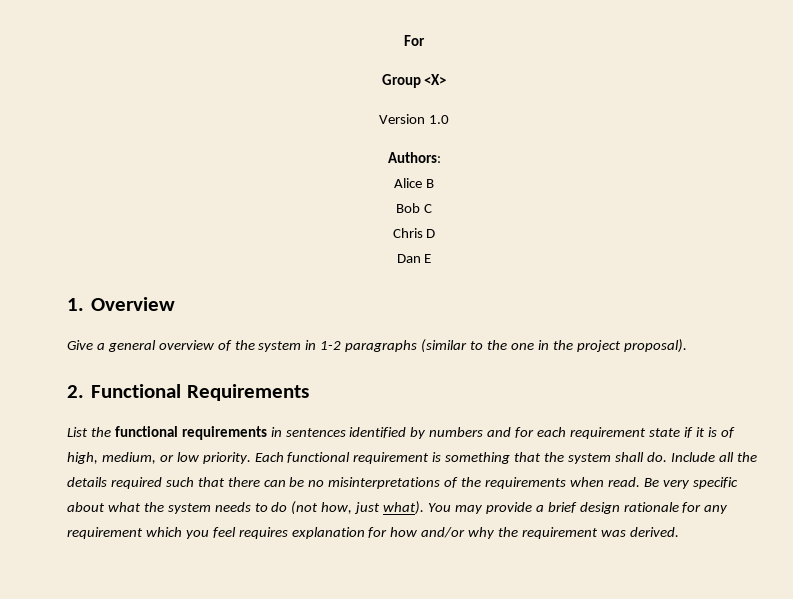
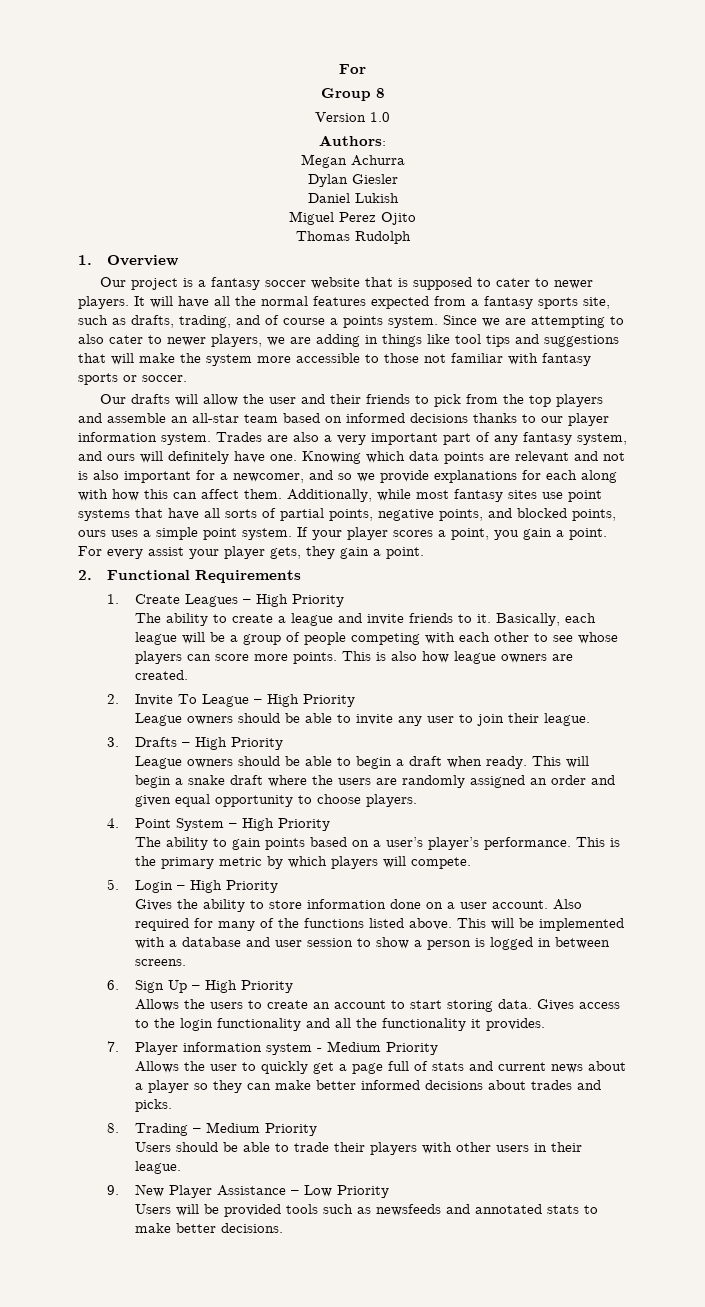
[424,74,447,85] <X> -> [375,88,385,98] 8
[394,178,434,188] [396,203,432,213] [392,228,436,238] [396,254,432,263] [67,297,176,311] [67,339,687,353] [67,384,309,401] [67,426,735,440] [67,452,757,464] [67,477,738,489] [67,501,729,515] [67,527,679,539] Alice B // Bob C // Chris D // Dan E // 1. Overview // Give a general overview of the system in 1-2 paragraphs (similar to the one in the project proposal). // 2. Functional Requirements // List the functional requirements in sentences identified by numbers and for each requirement state if it is of high, medium, or low priority. Each functional requirement is something that the system shall do. Include all the details required such that there can be no misinterpretations of the requirements when read. Be very specific about what the system needs to do (not how, just what). You may provide a brief design rationale for any requirement which you feel requires explanation for how and/or why the requirement was derived. -> [300,154,405,168] [307,174,398,187] [307,193,399,203] [289,211,416,225] [295,231,411,244] [78,255,179,266] [100,277,594,290] [78,296,610,309] [78,315,624,328] [78,334,619,347] [78,353,591,366] [78,373,187,385] [100,394,604,407] [78,413,609,426] [78,432,627,445] [78,451,625,464] [78,470,617,483] [78,489,602,502] [78,508,616,521] [78,527,607,540] [78,546,424,559] [78,570,301,583] [106,594,345,607] [135,613,597,626] [135,632,619,645] [135,651,574,664] [135,670,189,680] [106,694,356,707] [135,713,591,726] [106,737,284,750] [135,756,590,769] [135,775,616,788] [135,794,418,807] [106,818,331,831] [135,837,621,850] [135,856,472,869] [106,879,279,893] [135,899,583,912] [135,918,625,931] [135,937,611,950] [135,959,187,966] [106,980,294,993] [135,999,621,1012] [135,1018,546,1031] [106,1041,439,1055] [135,1061,627,1074] [135,1080,602,1093] [135,1099,173,1112] [106,1122,318,1136] [135,1142,583,1155] [135,1161,182,1174] [106,1184,390,1198] [135,1204,599,1217] [135,1223,284,1233] Megan Achurra // Dylan Giesler // Daniel Lukish // Miguel Perez Ojito // Thomas Rudolph // 1. Overview // Our project is a fantasy soccer website that is supposed to cater to newer players. It will have all the normal features expected from a fantasy sports site, such as drafts, trading, and of course a points system. Since we are attempting to also cater to newer players, we are adding in things like tool tips and suggestions that will make the system more accessible to those not familiar with fantasy sports or soccer. // Our drafts will allow the user and their friends to pick from the top players and assemble an all-star team based on informed decisions thanks to our player information system. Trades are also a very important part of any fantasy system, and ours will definitely have one. Knowing which data points are relevant and not is also important for a newcomer, and so we provide explanations for each along with how this can affect them. Additionally, while most fantasy sites use point systems that have all sorts of partial points, negative points, and blocked points, ours uses a simple point system. If your player scores a point, you gain a point. For every assist your player gets, they gain a point. // 2. Functional Requirements // 1. Create Leagues – High Priority // The ability to create a league and invite friends to it. Basically, each league will be a group of people competing with each other to see whose players can score more points. This is also how league owners are created. // 2. Invite To League – High Priority // League owners should be able to invite any user to join their league. // 3. Drafts – High Priority // League owners should be able to begin a draft when ready. This will begin a snake draft where the users are randomly assigned an order and given equal opportunity to choose players. // 4. Point System – High Priority // The ability to gain points based on a user’s player’s performance. This is the primary metric by which players will compete. // 5. Login – High Priority // Gives the ability to store information done on a user account. Also required for many of the functions listed above. This will be implemented with a database and user session to show a person is logged in between screens. // 6. Sign Up – High Priority // Allows the users to create an account to start storing data. Gives access to the login functionality and all the functionality it provides. // 7. Player information system - Medium Priority // Allows the user to quickly get a page full of stats and current news about a player so they can make better informed decisions about trades and picks. // 8. Trading – Medium Priority // Users should be able to trade their players with other users in their league. // 9. New Player Assistance – Low Priority // Users will be provided tools such as newsfeeds and annotated stats to make better decisions.

